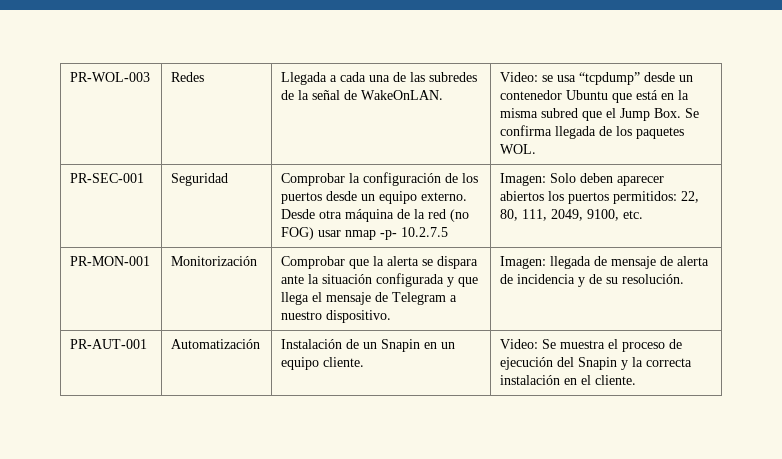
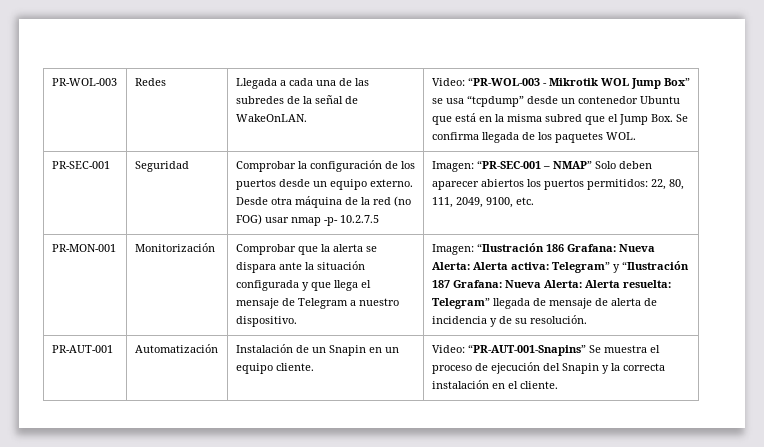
(539, 77) none -> [467,77,690,89] “PR-WOL-003 - Mikrotik WOL Jump Box”
(547, 179) none -> [476,160,592,169] “PR-SEC-001 – NMAP”
(547, 262) none -> [476,243,655,252] [431,261,689,273] [431,280,671,288] [431,298,490,309] “Ilustración 186 Grafana: Nueva Alerta: Alerta activa: Telegram” y “Ilustración 187 Grafana: Nueva Alerta: Alerta resuelta: Telegram”
(539, 344) none -> [467,344,586,356] “PR-AUT-001-Snapins”

